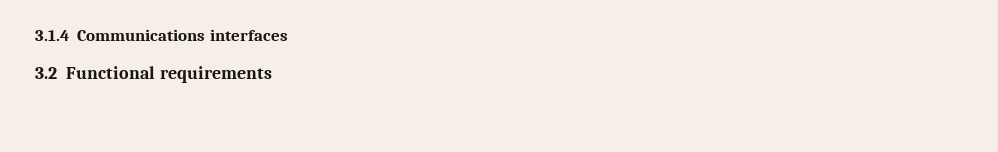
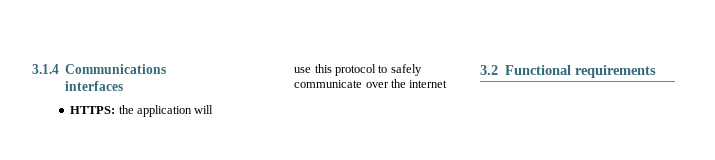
(288, 35) none -> [70,105,214,117] [294,64,422,76] [294,79,448,88] // HTTPS: the application will use this protocol to safely communicate over the internet

